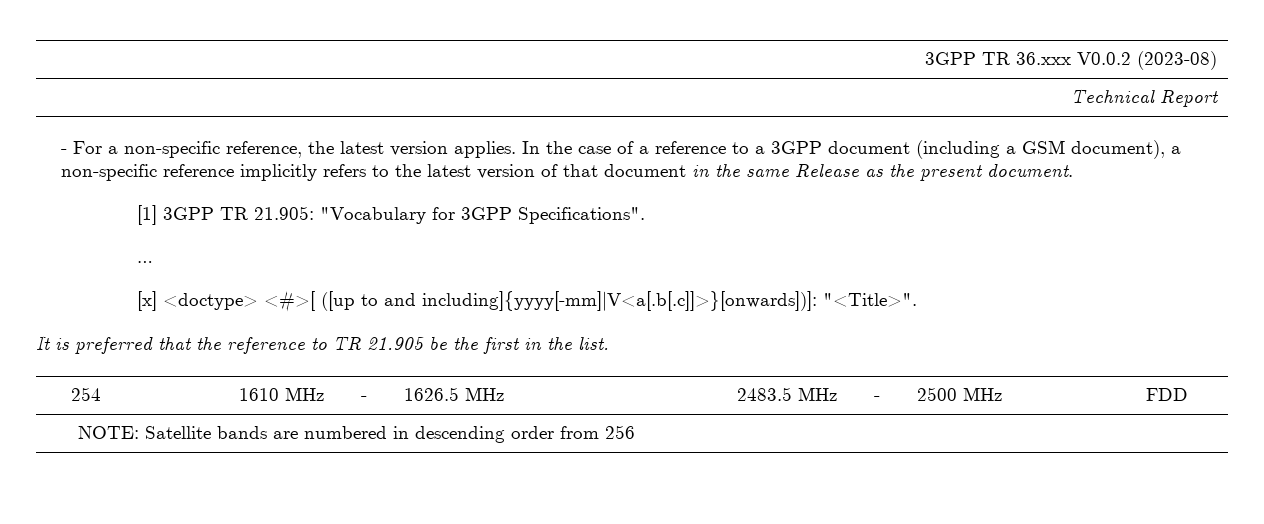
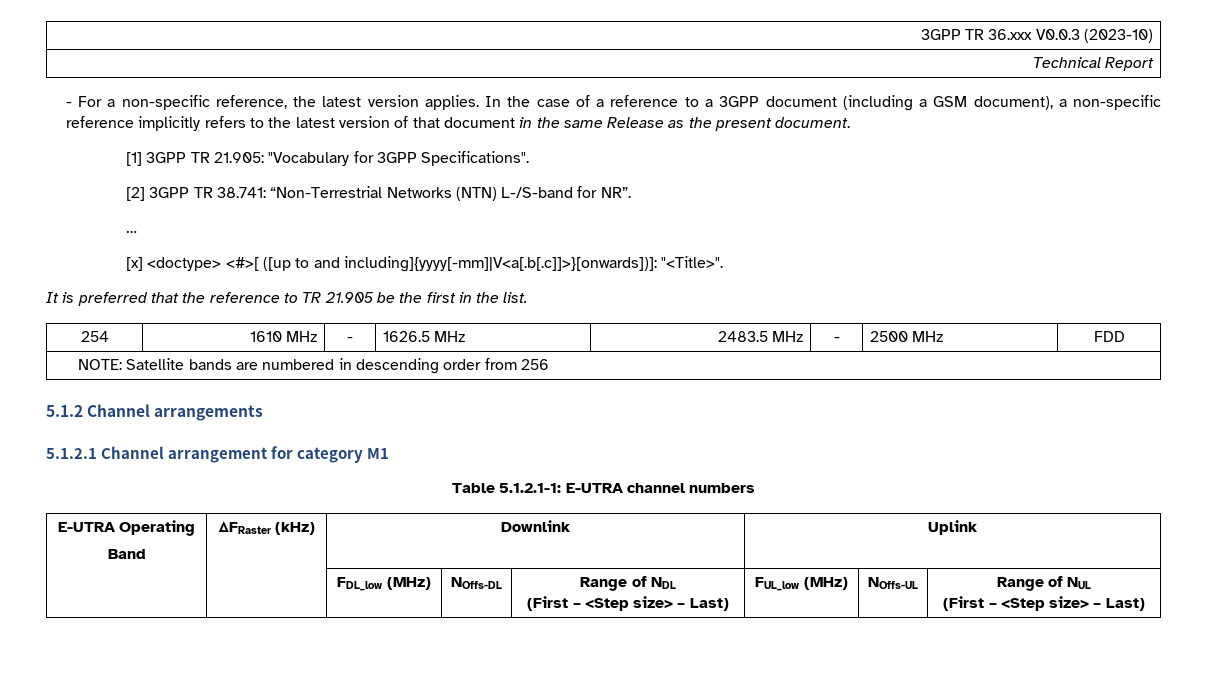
[1076,51,1217,70] V0.0.2 (2023-08) -> [1035,29,1153,43] V0.0.3 (2023-10)
(646, 215) none -> [125,186,631,201] // [2] 3GPP TR 38.741: “Non-Terrestrial Networks (NTN) L-/S-band for NR”.
(635, 432) none -> [46,404,264,421] [46,446,390,463] [451,483,756,493] [57,520,196,536] [107,549,146,559] [217,521,316,535] [501,520,571,532] [928,520,978,535] [337,577,431,591] [451,577,502,589] [580,576,676,591] [527,596,729,611] [755,577,848,591] [868,577,918,589] [996,576,1092,591] [943,596,1145,611] // 5.1.2 Channel arrangements // 5.1.2.1 Channel arrangement for category M1 // Table 5.1.2.1-1: E-UTRA channel numbers // E-UTRA Operating // Band | ΔFRaster (kHz) | Downlink | Uplink // | | FDL_low (MHz) | NOffs-DL | Range of NDL // (First – <Step size> – Last) | FUL_low (MHz) | NOffs-UL | Range of NUL // (First – <Step size> – Last)

